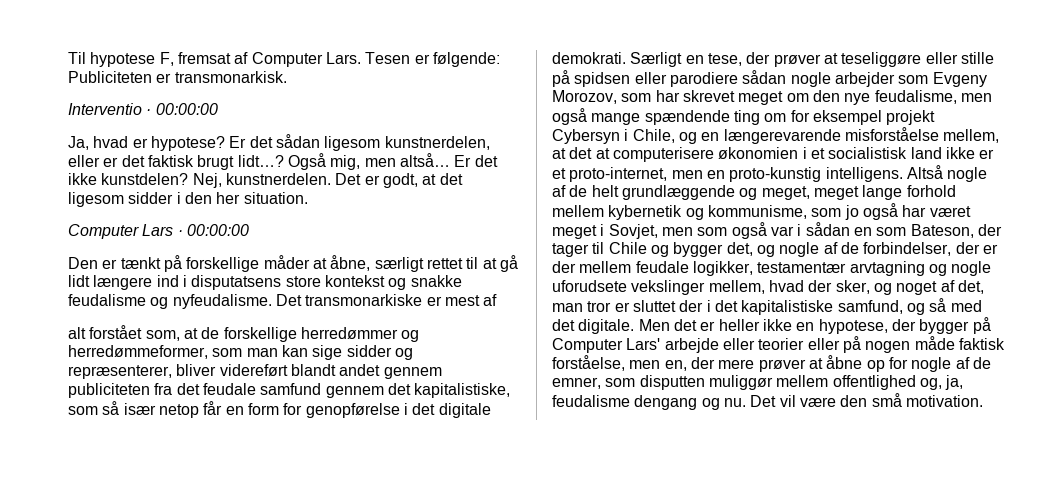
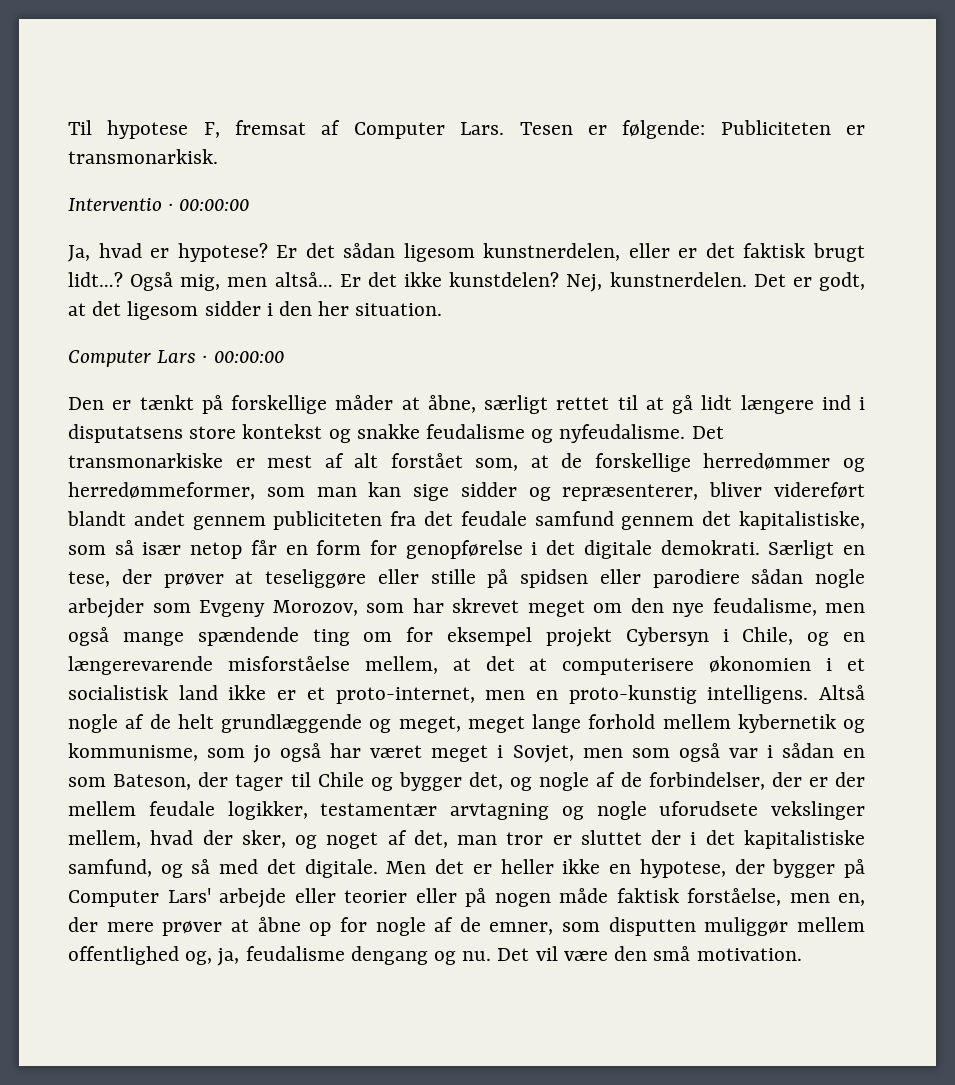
(498, 300) // -> (344, 460) none

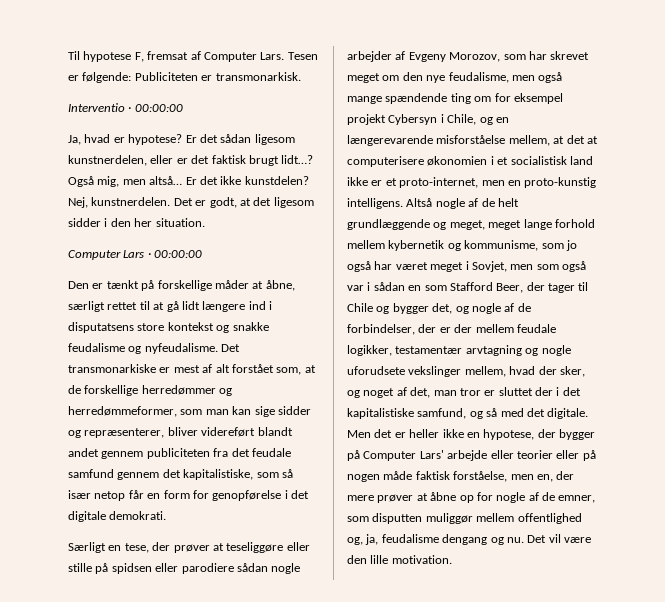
(760, 547) none -> (167, 515) //
[152,603,191,613] som -> [395,51,406,60] af
[113,774,192,790] Bateson, -> [449,282,524,293] Stafford Beer,
[653,946,691,961] små -> [370,555,389,564] lille

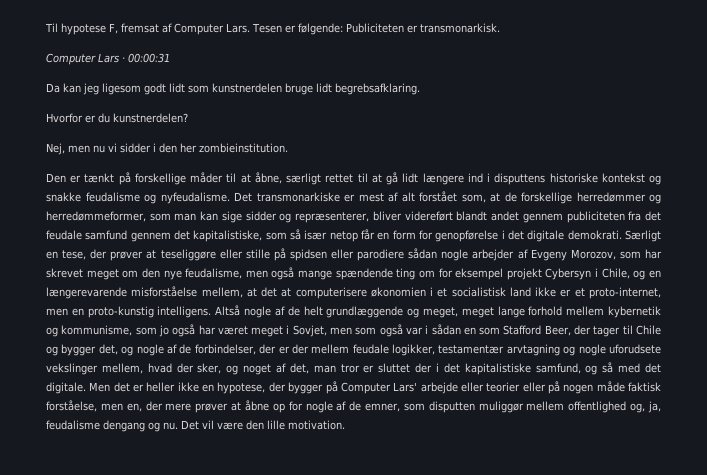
[68,103,183,112] [68,134,295,145] [68,155,314,166] [68,176,309,187] [68,197,314,208] [68,218,205,227] [68,250,203,260] Interventio · 00:00:00 // Ja, hvad er hypotese? Er det sådan ligesom kunstnerdelen, eller er det faktisk brugt lidt…? Også mig, men altså… Er det ikke kunstdelen? Nej, kunstnerdelen. Det er godt, at det ligesom sidder i den her situation. // Computer Lars · 00:00:00 -> [46,53,170,65] [46,83,420,95] [46,113,188,123] [46,143,288,155] Computer Lars · 00:00:31 // Da kan jeg ligesom godt lidt som kunstnerdelen bruge lidt begrebsafklaring. // Hvorfor er du kunstnerdelen? // Nej, men nu vi sidder i den her zombieinstitution.
(249, 284) none -> [226,173,237,182] til
[68,322,165,333] disputatsens store -> [494,173,598,185] disputtens historiske
(167, 515) // -> (622, 235) none

